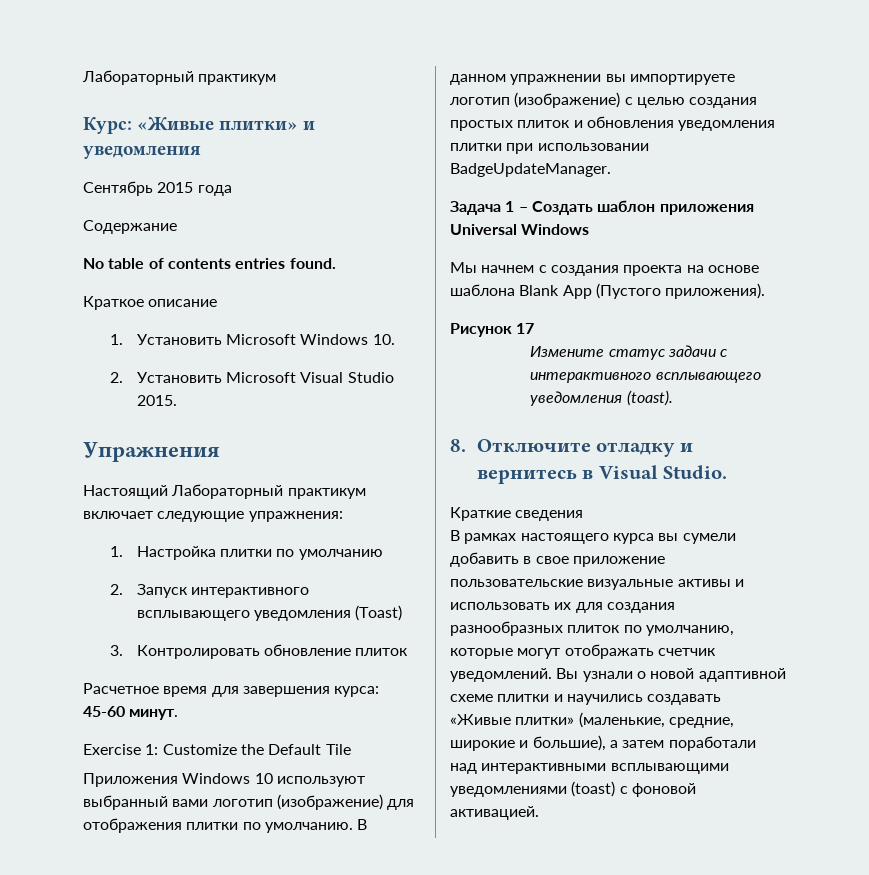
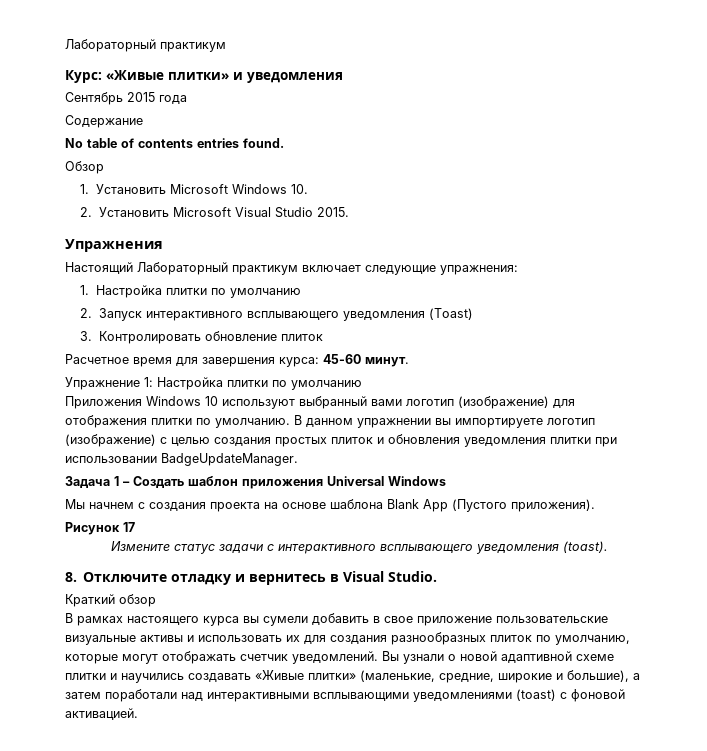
[83,296,218,310] Краткое описание -> [65,161,104,174] Обзор
[83,744,351,755] Exercise 1: Customize the Default Tile -> [65,377,362,390] Упражнение 1: Настройка плитки по умолчанию
[450,507,584,521] Краткие сведения -> [65,594,156,607] Краткий обзор

